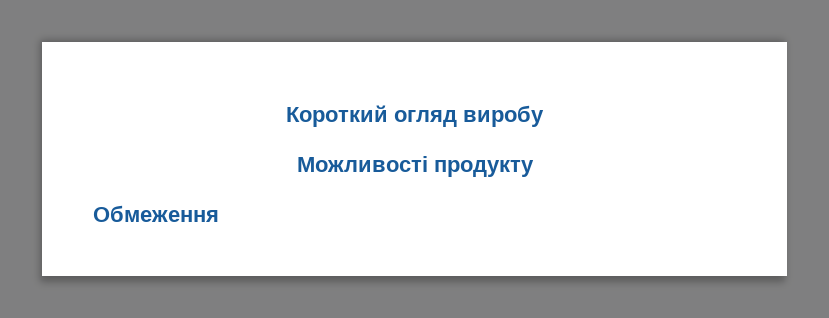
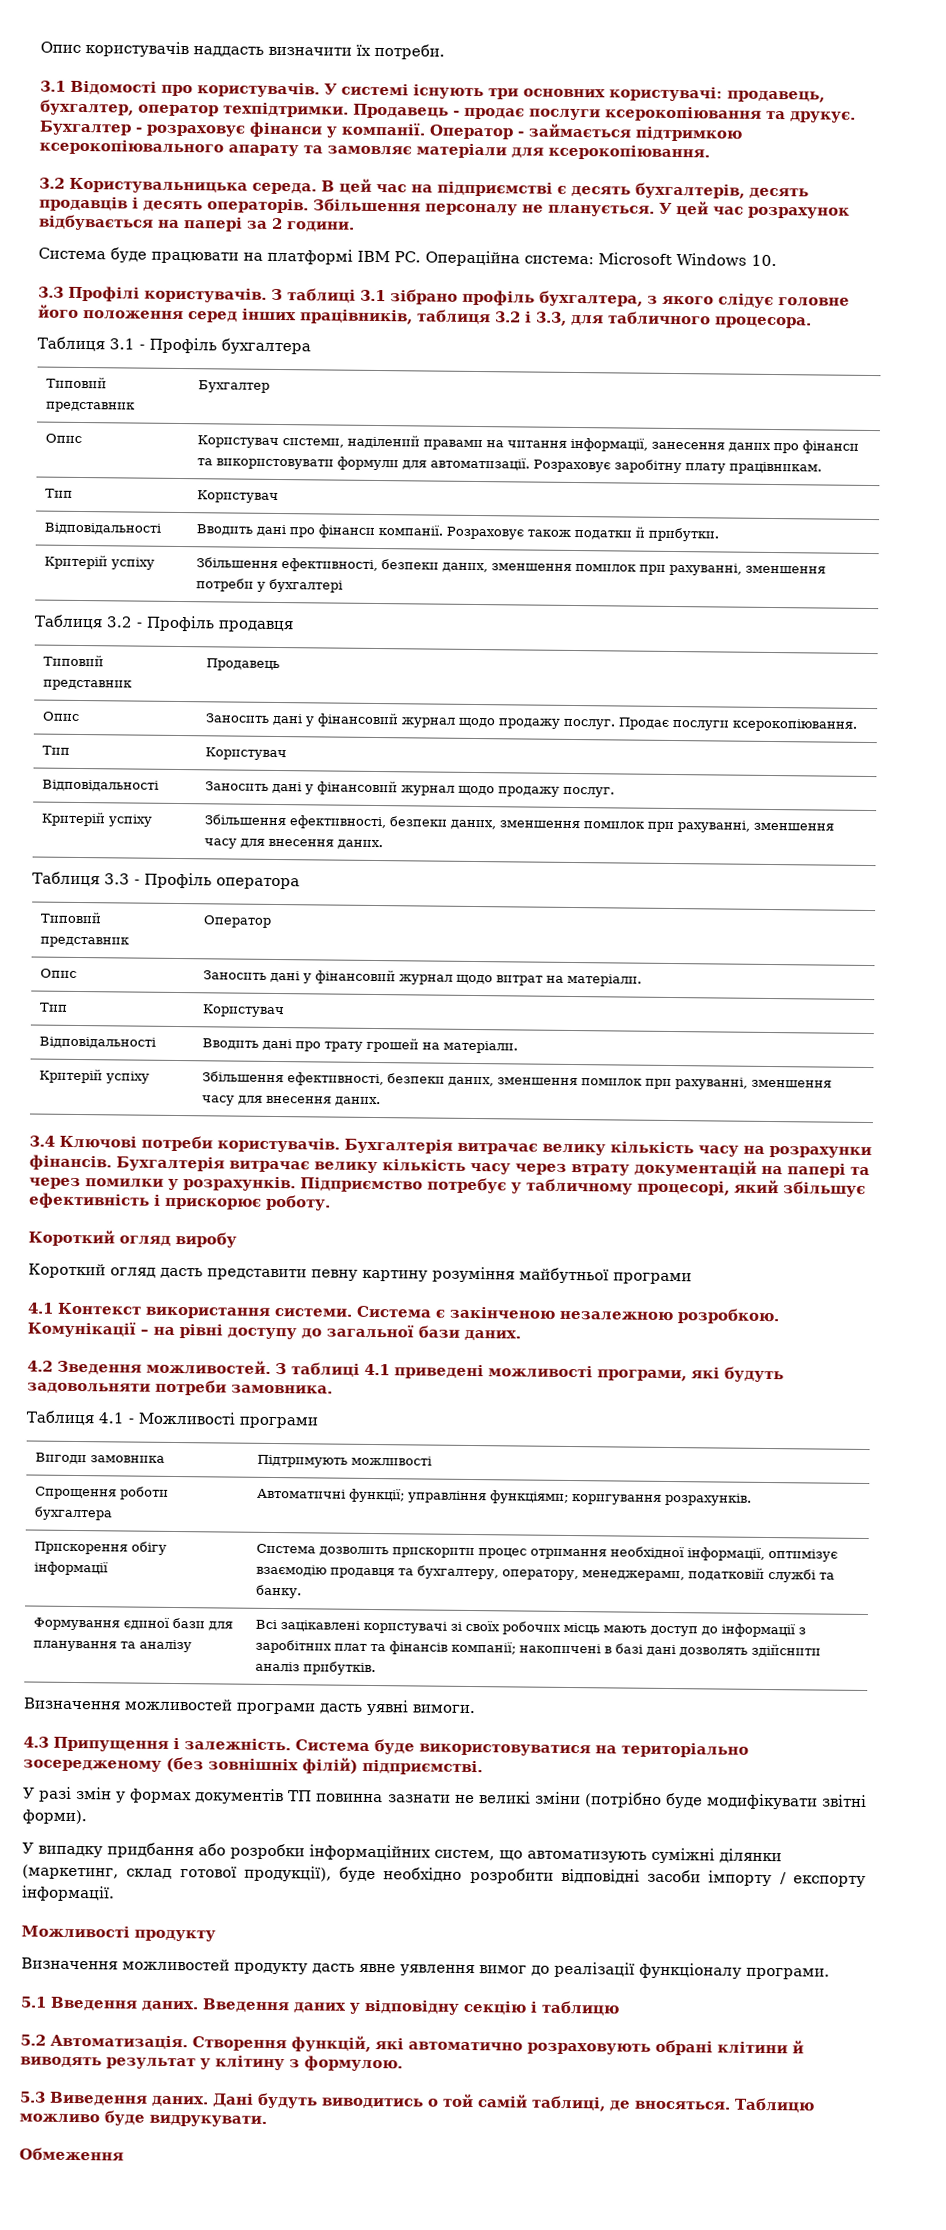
[286,105,544,127] [296,156,534,177] Короткий огляд виробу // Можливості продукту -> [40,41,445,60] [40,80,825,103] [40,99,856,123] [39,120,743,142] [39,139,710,161] [39,177,809,200] [39,196,850,219] [38,214,355,233] [38,247,777,267] [38,285,850,308] [38,304,812,329] [37,336,311,355] [46,376,108,389] [46,401,136,413] [198,380,271,393] [45,433,83,444] [197,434,860,454] [197,456,823,475] [45,488,74,498] [197,490,280,504] [44,522,162,535] [196,524,720,542] [44,554,156,570] [196,557,827,576] [196,578,344,593] [34,614,293,633] [43,654,105,667] [43,679,133,691] [206,658,281,672] [42,711,81,722] [205,712,859,732] [42,745,71,755] [205,747,288,761] [42,779,160,792] [205,780,616,798] [41,811,154,827] [204,814,835,833] [204,838,384,850] [32,871,300,890] [40,911,103,924] [40,936,130,948] [203,915,273,928] [40,968,78,978] [203,969,643,987] [40,1002,69,1012] [202,1004,286,1018] [39,1036,157,1049] [202,1037,519,1054] [39,1068,151,1084] [202,1071,833,1090] [202,1095,382,1107] [29,1135,872,1159] [29,1154,870,1178] [29,1176,866,1197] [29,1192,331,1211] [28,1229,237,1248] [28,1263,692,1285] [27,1302,780,1325] [27,1321,521,1342] [27,1359,784,1383] [27,1379,333,1396] [26,1410,318,1429] [35,1452,166,1465] [257,1454,433,1468] [35,1486,170,1500] [34,1506,114,1521] [257,1488,753,1506] [34,1541,168,1555] [34,1561,110,1576] [256,1543,839,1562] [256,1564,836,1583] [256,1584,303,1599] [33,1617,234,1631] [33,1639,193,1653] [255,1619,807,1638] [255,1639,822,1658] [255,1661,377,1676] [23,1697,476,1716] [23,1736,749,1758] [23,1756,483,1776] [23,1786,868,1810] [22,1809,87,1825] [22,1842,782,1864] [22,1864,866,1888] [22,1885,115,1902] [21,1925,216,1942] [21,1957,830,1980] [20,1996,620,2017] [20,2034,804,2056] [20,2055,403,2073] [19,2091,815,2114] [19,2110,267,2127] Опис користувачів наддасть визначити їх потреби. // 3.1 Відомості про користувачів. У системі існують три основних користувачі: продавець, бухгалтер, оператор техпідтримки. Продавець - продає послуги ксерокопіювання та друкує. Бухгалтер - розраховує фінанси у компанії. Оператор - займається підтримкою ксерокопіювального апарату та замовляє матеріали для ксерокопіювання. // 3.2 Користувальницька середа. В цей час на підприємстві є десять бухгалтерів, десять продавців і десять операторів. Збільшення персоналу не планується. У цей час розрахунок відбувається на папері за 2 години. // Система буде працювати на платформі IBM PC. Операційна система: Microsoft Windows 10. // 3.3 Профілі користувачів. З таблиці 3.1 зібрано профіль бухгалтера, з якого слідує головне його положення серед інших працівників, таблиця 3.2 і 3.3, для табличного процесора. // Таблиця 3.1 - Профіль бухгалтера // Типовий представник | Бухгалтер // Опис | Користувач системи, наділений правами на читання інформації, занесення даних про фінанси та використовувати формули для автоматизації. Розраховує заробітну плату працівникам. // Тип | Користувач // Відповідальності | Вводить дані про фінанси компанії. Розраховує також податки й прибутки. // Критерій успіху | Збільшення ефективності, безпеки даних, зменшення помилок при рахуванні, зменшення потреби у бухгалтері // Таблиця 3.2 - Профіль продавця // Типовий представник | Продавець // Опис | Заносить дані у фінансовий журнал щодо продажу послуг. Продає послуги ксерокопіювання. // Тип | Користувач // Відповідальності | Заносить дані у фінансовий журнал щодо продажу послуг. // Критерій успіху | Збільшення ефективності, безпеки даних, зменшення помилок при рахуванні, зменшення часу для внесення даних. // Таблиця 3.3 - Профіль оператора // Типовий представник | Оператор // Опис | Заносить дані у фінансовий журнал щодо витрат на матеріали. // Тип | Користувач // Відповідальності | Вводить дані про трату грошей на матеріали. // Критерій успіху | Збільшення ефективності, безпеки даних, зменшення помилок при рахуванні, зменшення часу для внесення даних. // 3.4 Ключові потреби користувачів. Бухгалтерія витрачає велику кількість часу на розрахунки фінансів. Бухгалтерія витрачає велику кількість часу через втрату документацій на папері та через помилки у розрахунків. Підприємство потребує у табличному процесорі, який збільшує ефективність і прискорює роботу. // Короткий огляд виробу // Короткий огляд дасть представити певну картину розуміння майбутньої програми // 4.1 Контекст використання системи. Система є закінченою незалежною розробкою. Комунікації – на рівні доступу до загальної бази даних. // 4.2 Зведення можливостей. З таблиці 4.1 приведені можливості програми, які будуть задовольняти потреби замовника. // Таблиця 4.1 - Можливості програми // Вигоди замовника | Підтримують можливості // Спрощення роботи бухгалтера | Автоматичні функції; управління функціями; коригування розрахунків. // Прискорення обігу інформації | Система дозволить прискорити процес отримання необхідної інформації, оптимізує взаємодію продавця та бухгалтеру, оператору, менеджерами, податковій службі та банку. // Формування єдиної бази для планування та аналізу | Всі зацікавлені користувачі зі своїх робочих місць мають доступ до інформації з заробітних плат та фінансів компанії; накопичені в базі дані дозволять здійснити аналіз прибутків. // Визначення можливостей програми дасть уявні вимоги. // 4.3 Припущення і залежність. Система буде використовуватися на територіально зосередженому (без зовнішніх філій) підприємстві. // У разі змін у формах документів ТП повинна зазнати не великі зміни (потрібно буде модифікувати звітні форми). // У випадку придбання або розробки інформаційних систем, що автоматизують суміжні ділянки (маркетинг, склад готової продукції), буде необхідно розробити відповідні засоби імпорту / експорту інформації. // Можливості продукту // Визначення можливостей продукту дасть явне уявлення вимог до реалізації функціоналу програми. // 5.1 Введення даних. Введення даних у відповідну секцію і таблицю // 5.2 Автоматизація. Створення функцій, які автоматично розраховують обрані клітини й виводять результат у клітину з формулою. // 5.3 Виведення даних. Дані будуть виводитись о той самій таблиці, де вносяться. Таблицю можливо буде видрукувати.

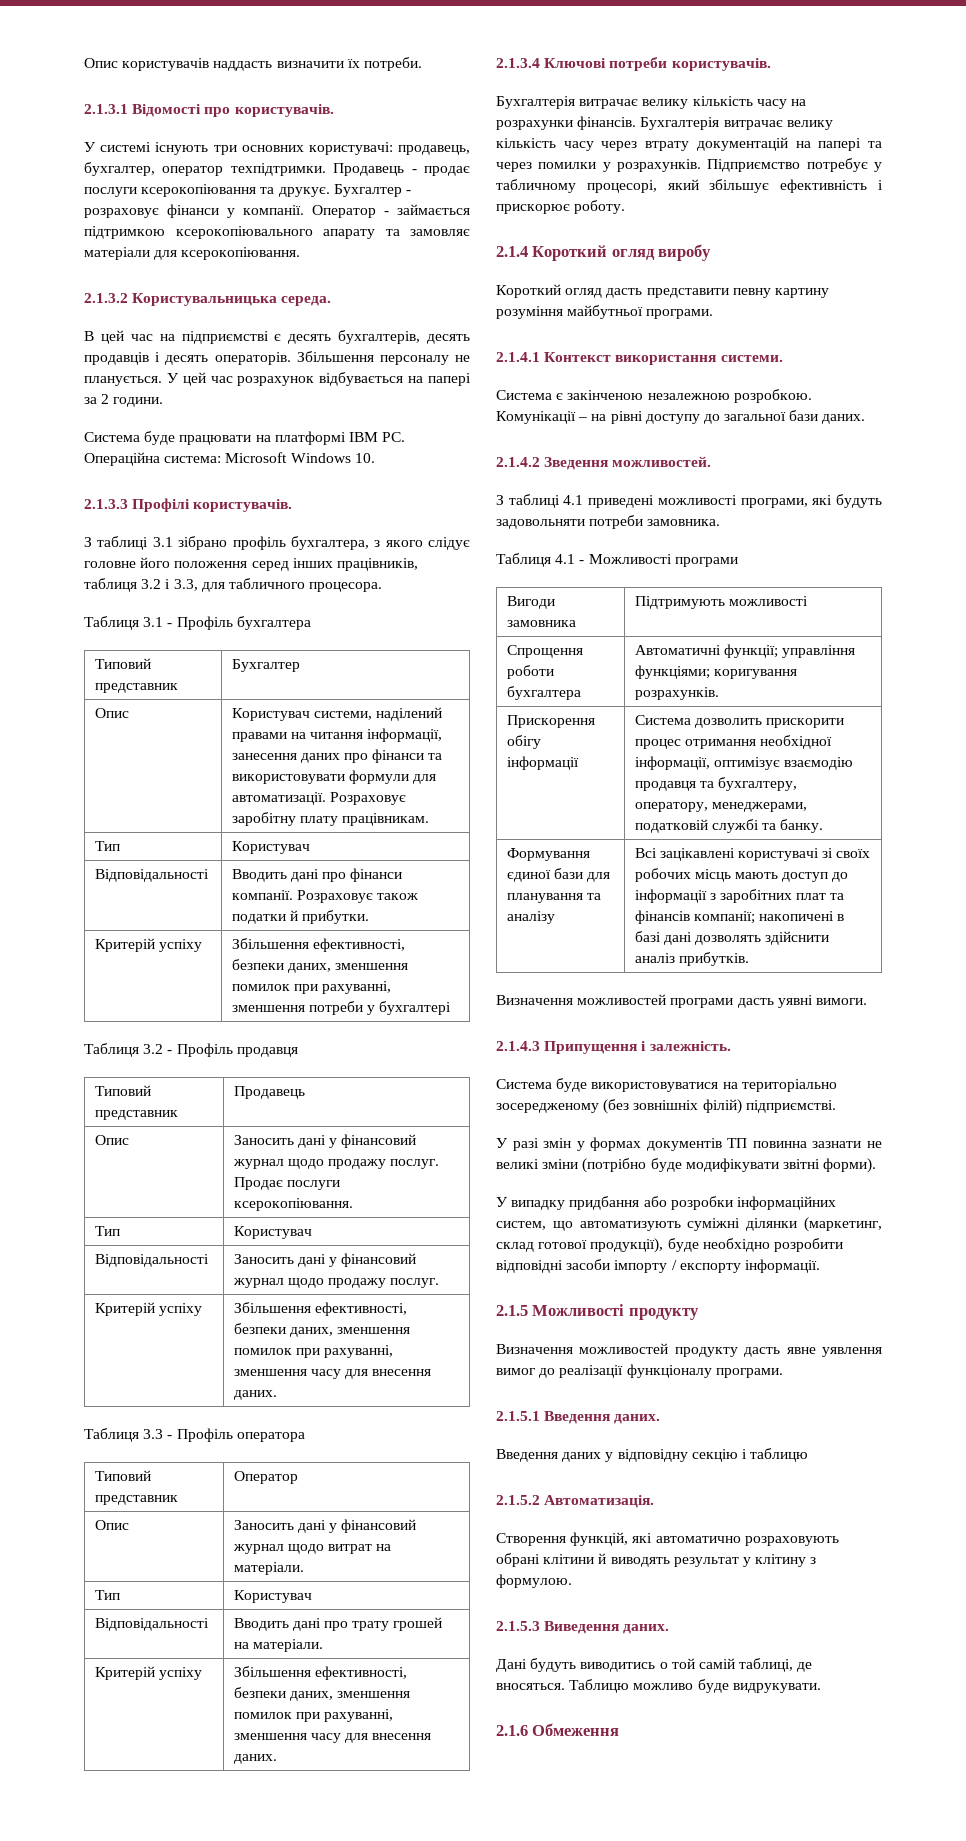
[40,80,66,92] 3.1 -> [84,104,128,114] 2.1.3.1
(320, 90) none -> (334, 110) //
[39,177,65,189] 3.2 -> [84,293,128,303] 2.1.3.2
(317, 188) none -> (332, 301) //
[38,286,64,298] 3.3 -> [84,499,128,509] 2.1.3.3
(267, 295) none -> (293, 505) //
[29,1135,55,1147] 3.4 -> [496,58,540,68] 2.1.3.4
(340, 1145) none -> (771, 64) //
(331, 1202) none -> [496,246,528,257] 2.1.4
[613,1272,692,1285] [27,1302,54,1314] програми // 4.1 -> [646,309,714,319] [496,352,540,362] програми. // 2.1.4.1
(353, 1312) none -> (783, 358) //
[27,1360,53,1372] 4.2 -> [496,457,540,467] 2.1.4.2
(271, 1367) none -> (712, 461) //
[23,1736,49,1748] 4.3 -> [496,1041,540,1051] 2.1.4.3
(291, 1745) none -> (731, 1046) //
(115, 1893) none -> [496,1305,528,1316] 2.1.5
[20,1996,47,2008] 5.1 -> [496,1411,540,1421] 2.1.5.1
(199, 2006) none -> (661, 1419) //
[20,2034,46,2046] 5.2 -> [496,1495,540,1505] 2.1.5.2
(188, 2042) none -> (655, 1501) //
[19,2091,46,2103] 5.3 -> [496,1621,540,1631] 2.1.5.3
(209, 2101) none -> (670, 1629) //
(267, 2120) none -> [496,1725,528,1736] 2.1.6

